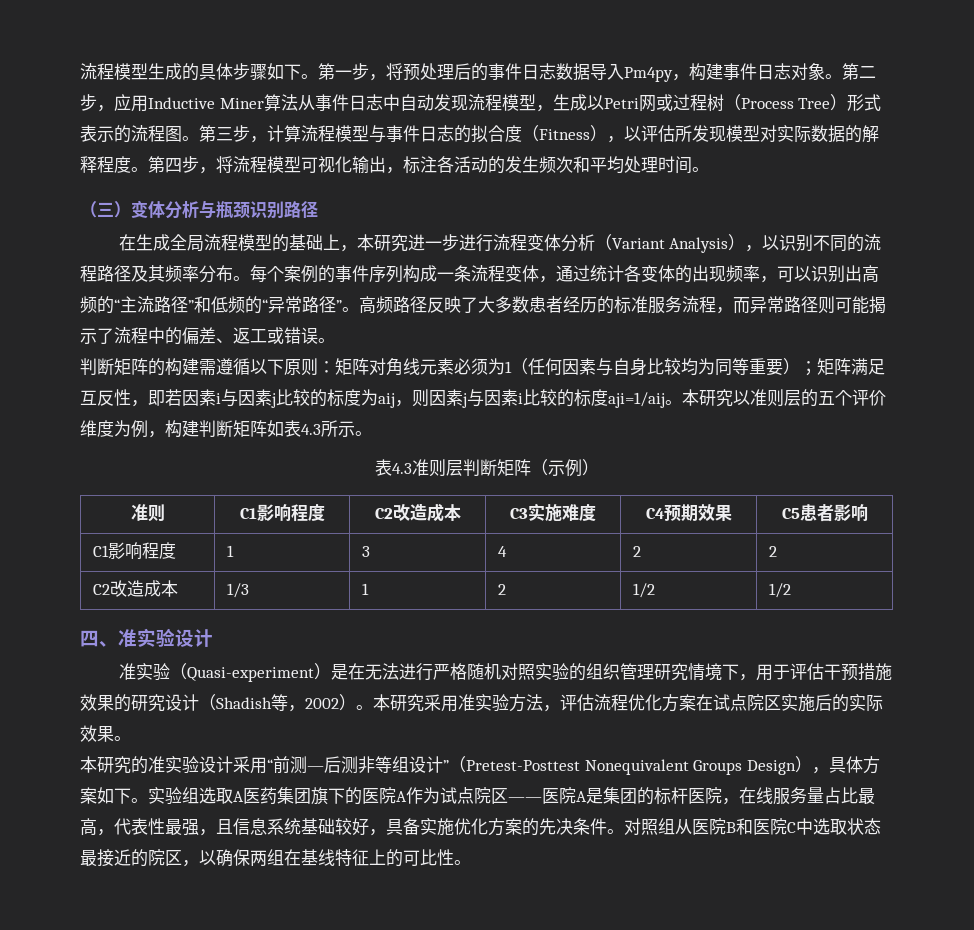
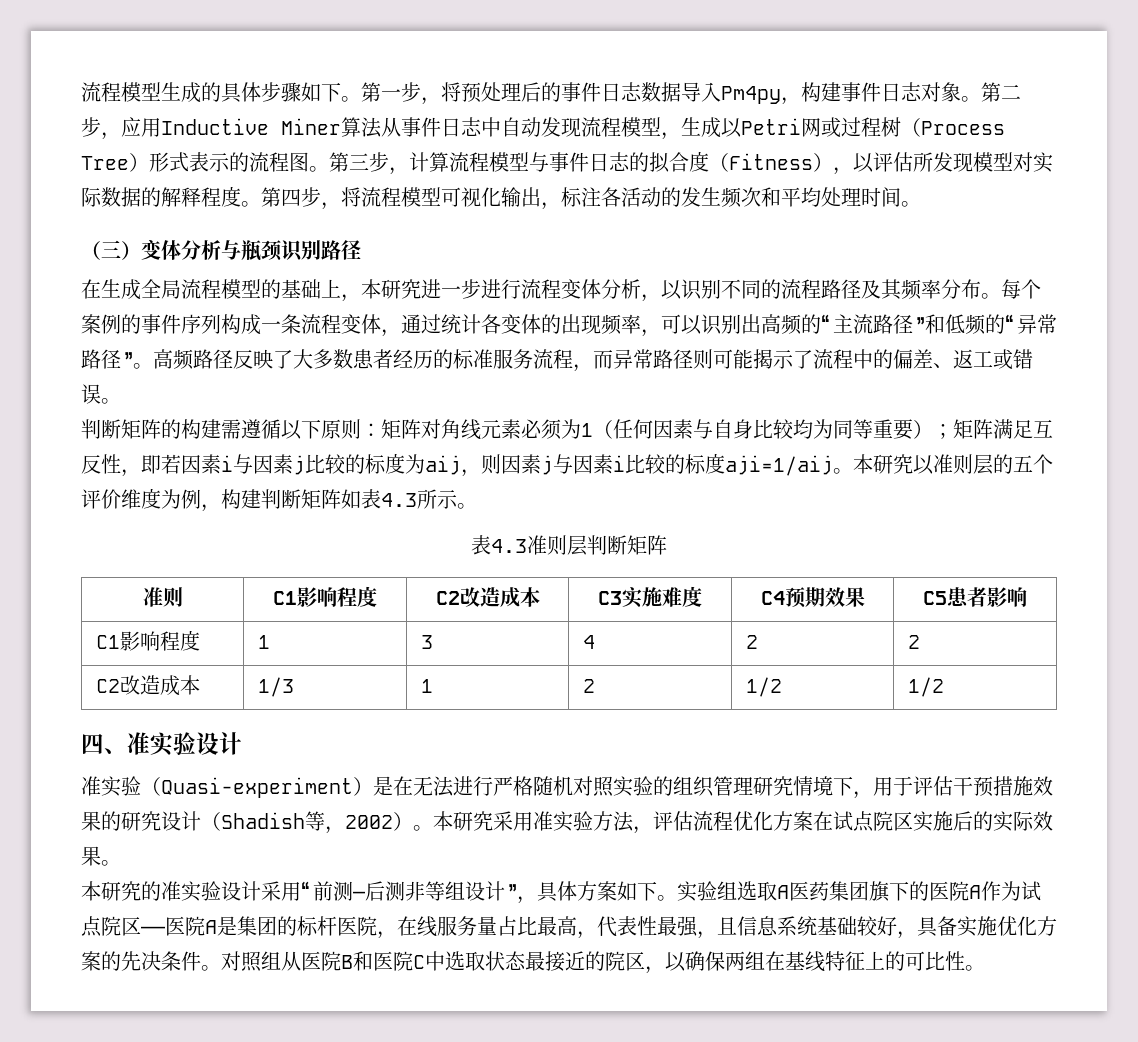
[594,234,746,253] （Variant Analysis） -> (641, 289) none
[530,459,599,477] （示例） -> (667, 545) none
[449,756,812,775] （Pretest-Posttest Nonequivalent Groups Design） -> (517, 891) none

